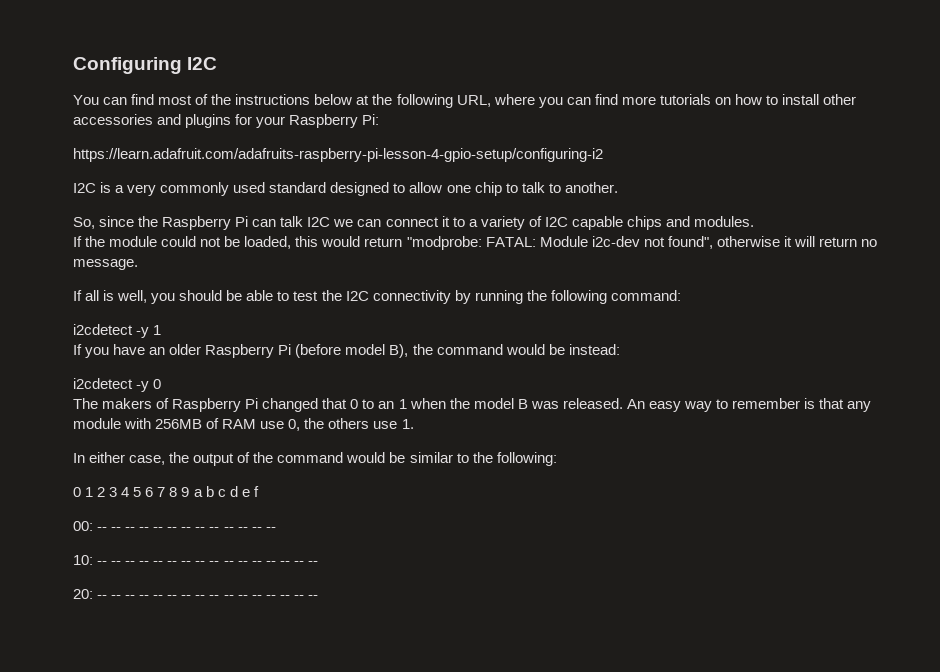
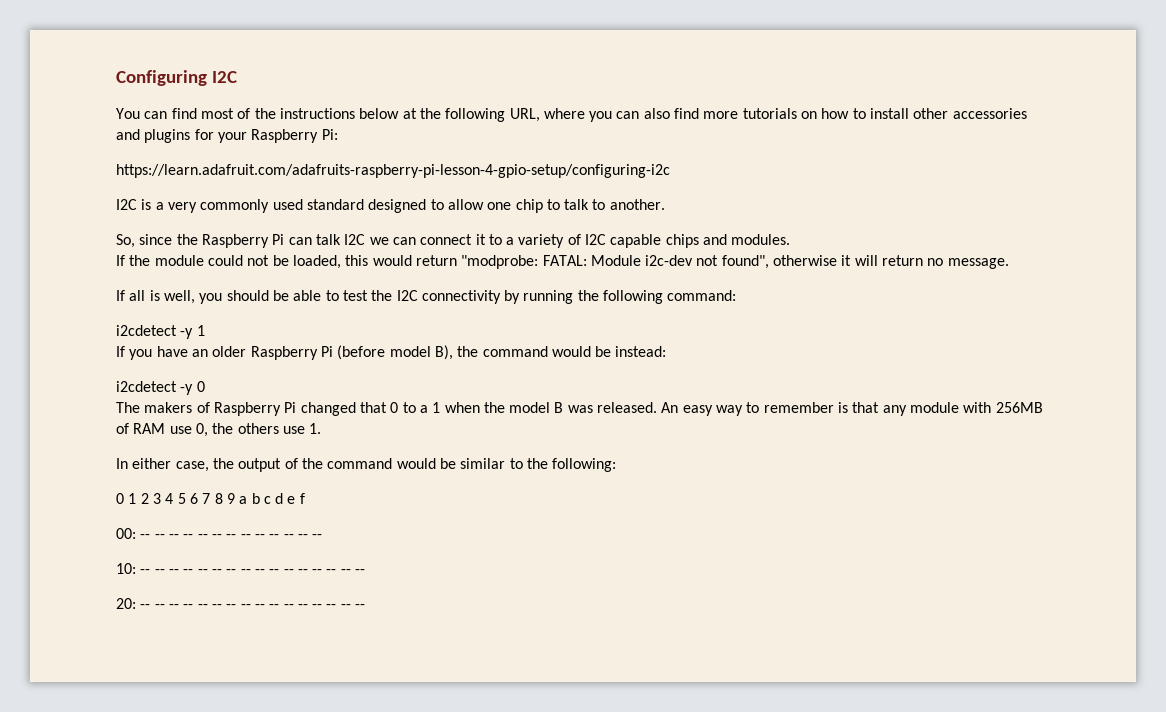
(591, 101) none -> [643,108,670,119] also
[73,148,603,162] https://learn.adafruit.com/adafruits-raspberry-pi-lesson-4-gpio-setup/configuring-i2 -> [116,164,670,178] https://learn.adafruit.com/adafruits-raspberry-pi-lesson-4-gpio-setup/configuring-i2c
[378,401,395,409] an -> [419,405,428,413] a

